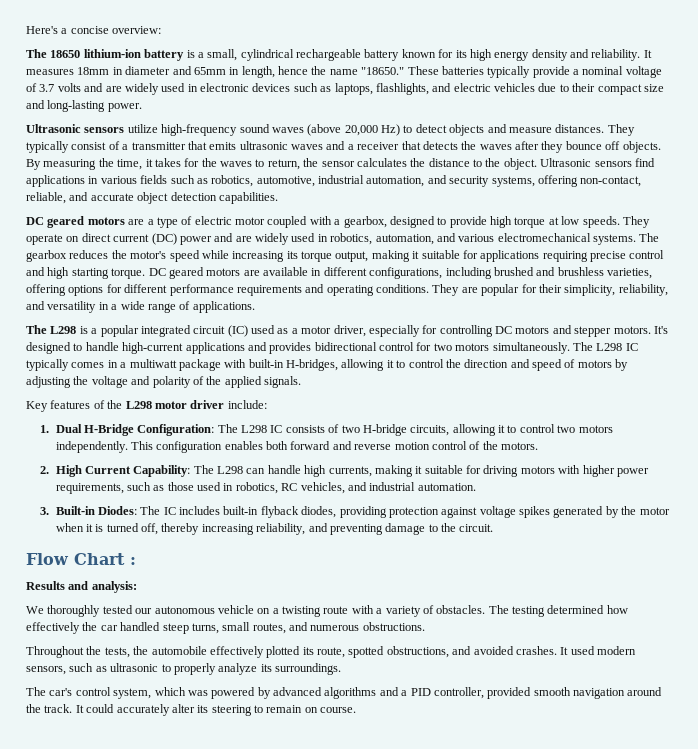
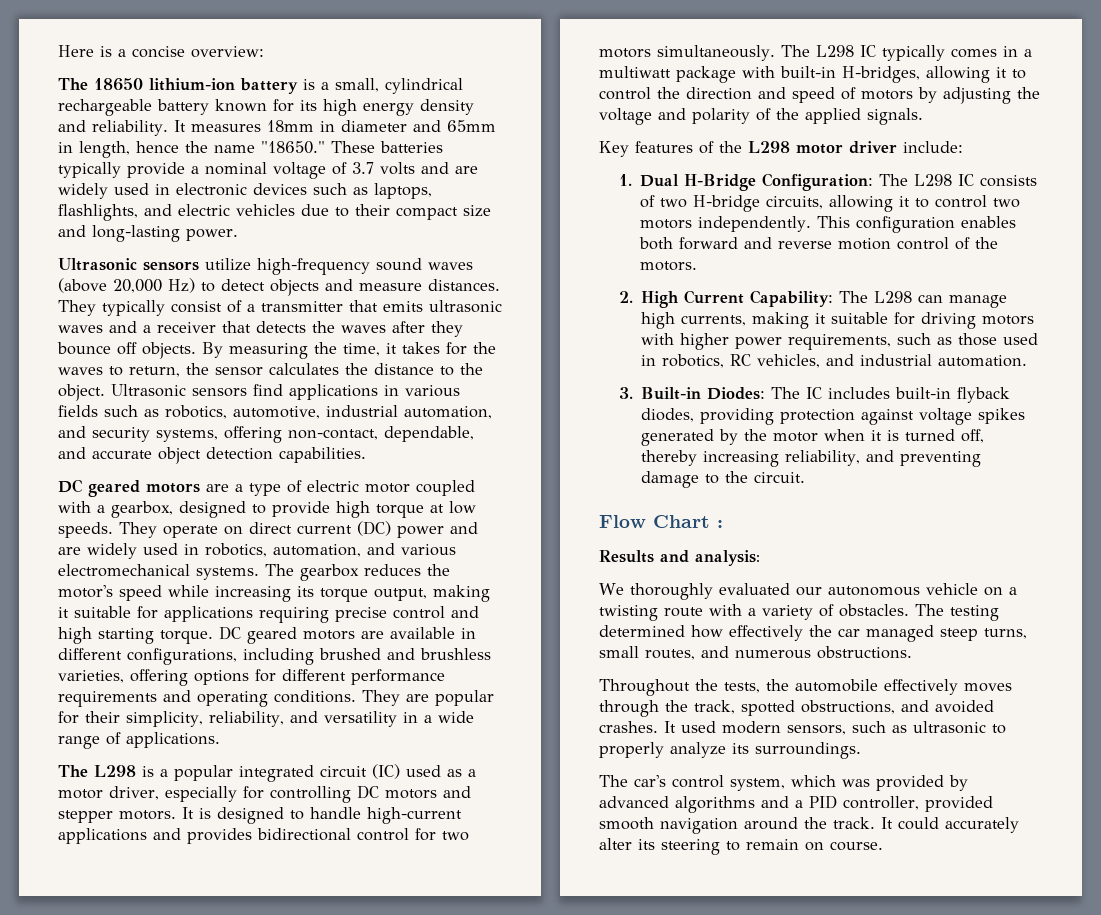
[26,26,58,34] Here's -> [58,45,112,57] Here is
[26,192,66,204] reliable, -> [384,426,474,442] dependable,
[653,326,668,334] It's -> [182,807,211,819] It is
[267,465,301,474] handle -> [948,295,1007,308] manage
[102,605,133,614] tested -> [718,583,790,595] evaluated
[120,622,161,631] handled -> [866,625,934,642] managed
[266,646,345,658] plotted its route, -> [964,683,1012,692] [599,700,735,717] moves through the track,
[211,687,256,699] powered -> [876,775,944,791] provided

